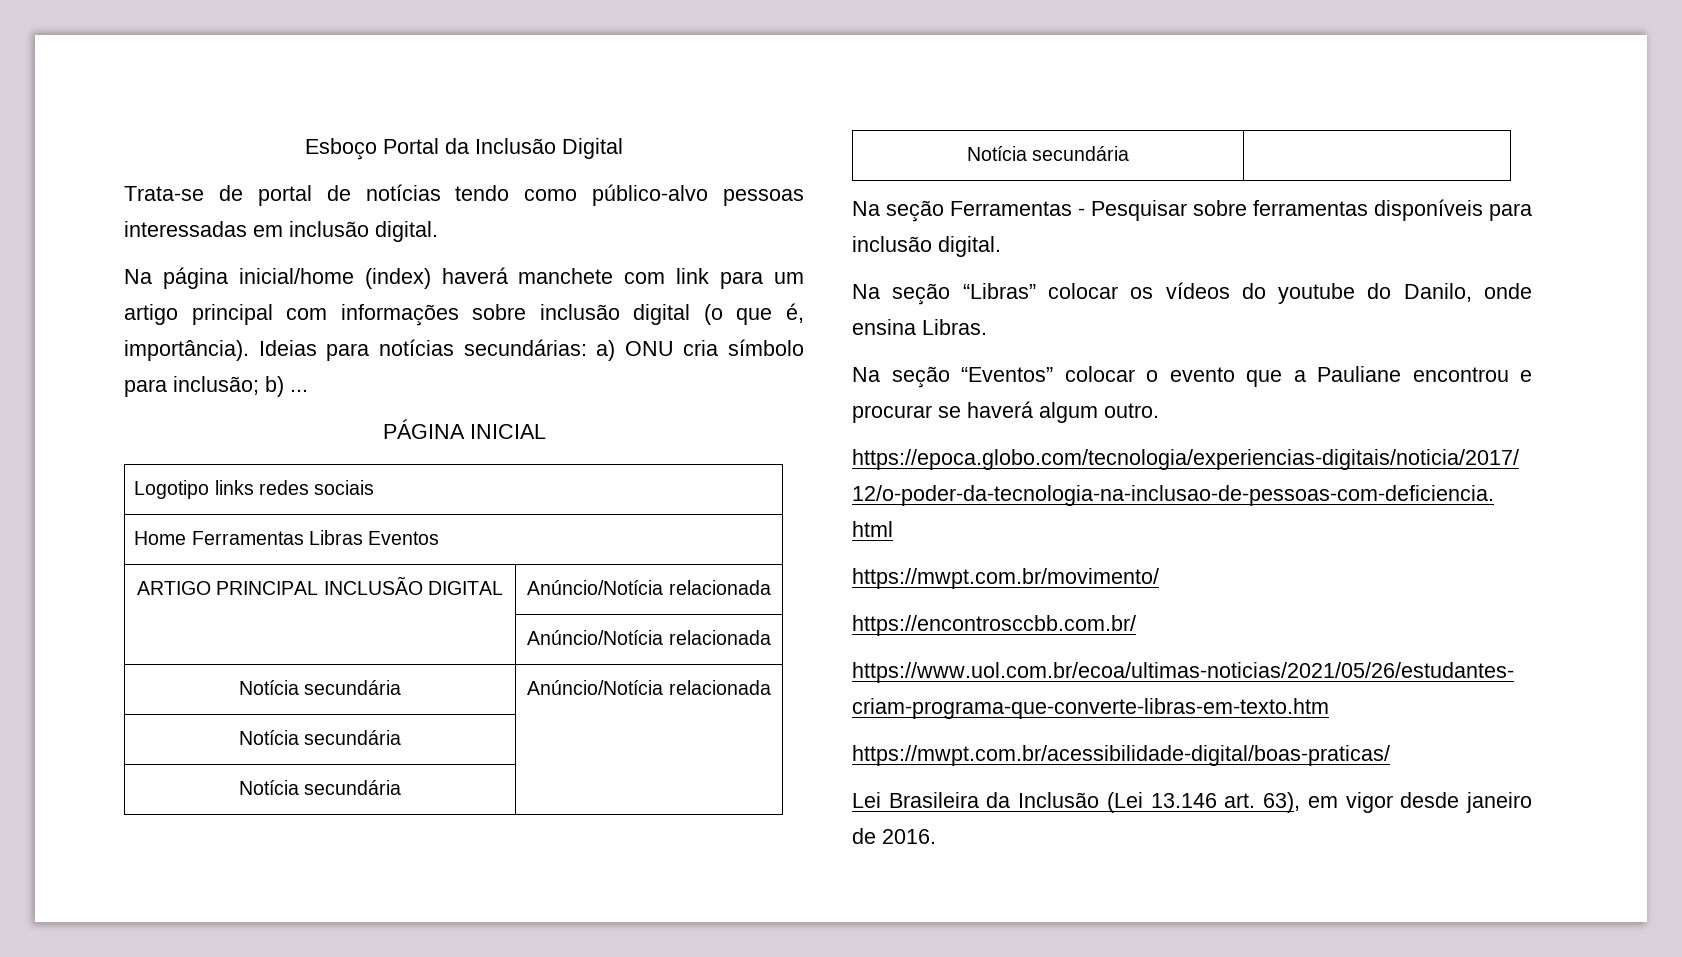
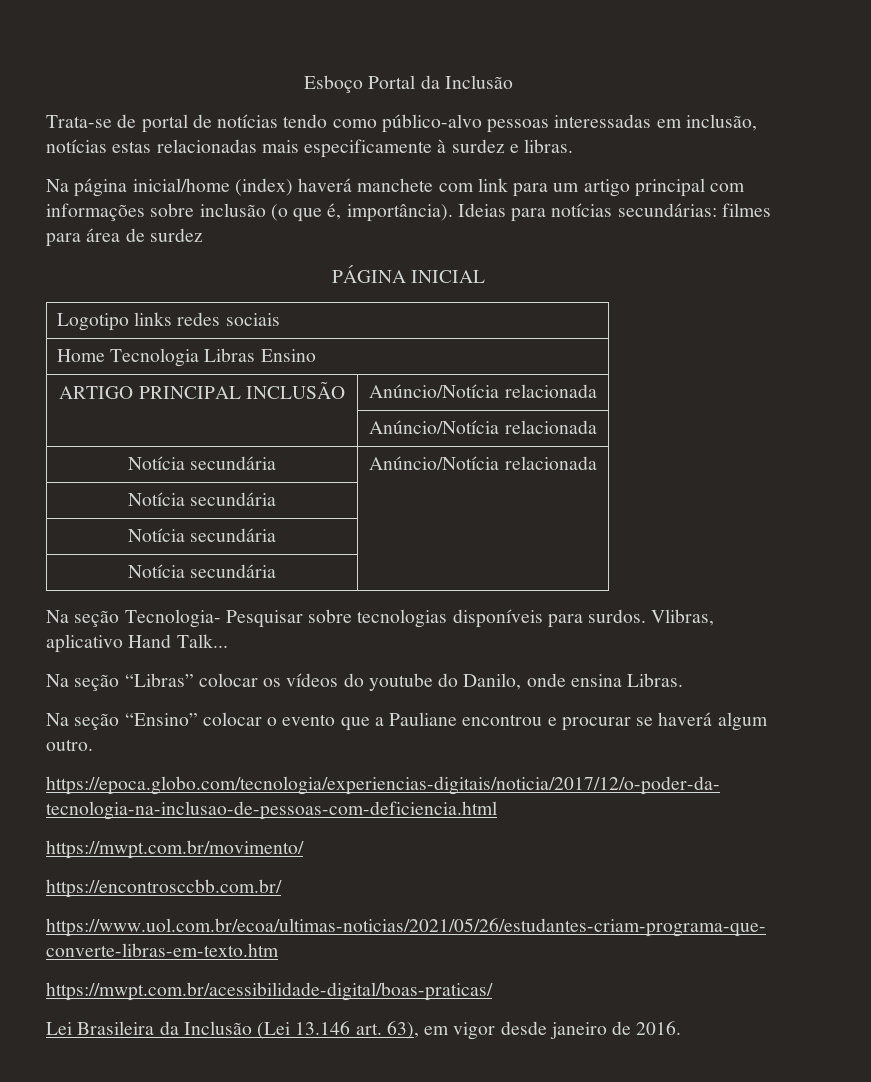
[562,138,623,159] Digital -> (513, 82) none
[289,221,438,242] inclusão digital. -> [685,114,757,131] [46,139,574,158] inclusão, notícias estas relacionadas mais especificamente à surdez e libras.
[633,304,691,325] digital -> (266, 210) none
[596,339,804,361] [124,376,308,397] a) ONU cria símbolo para inclusão; b) ... -> [721,203,771,217] [46,228,203,247] filmes para área de surdez
[191,530,440,545] Ferramentas Libras Eventos -> [109,348,316,367] Tecnologia Libras Ensino
[427,581,503,595] DIGITAL -> (345, 390) none
[950,201,1085,216] Ferramentas - -> [124,609,221,628] Tecnologia-
[1253,200,1368,216] ferramentas -> [357,609,448,628] tecnologias
[852,236,1001,257] inclusão digital. -> [588,609,715,626] [46,634,228,653] surdos. Vlibras, aplicativo Hand Talk...
[961,367,1053,382] “Eventos” -> [124,713,198,726] “Ensino”

